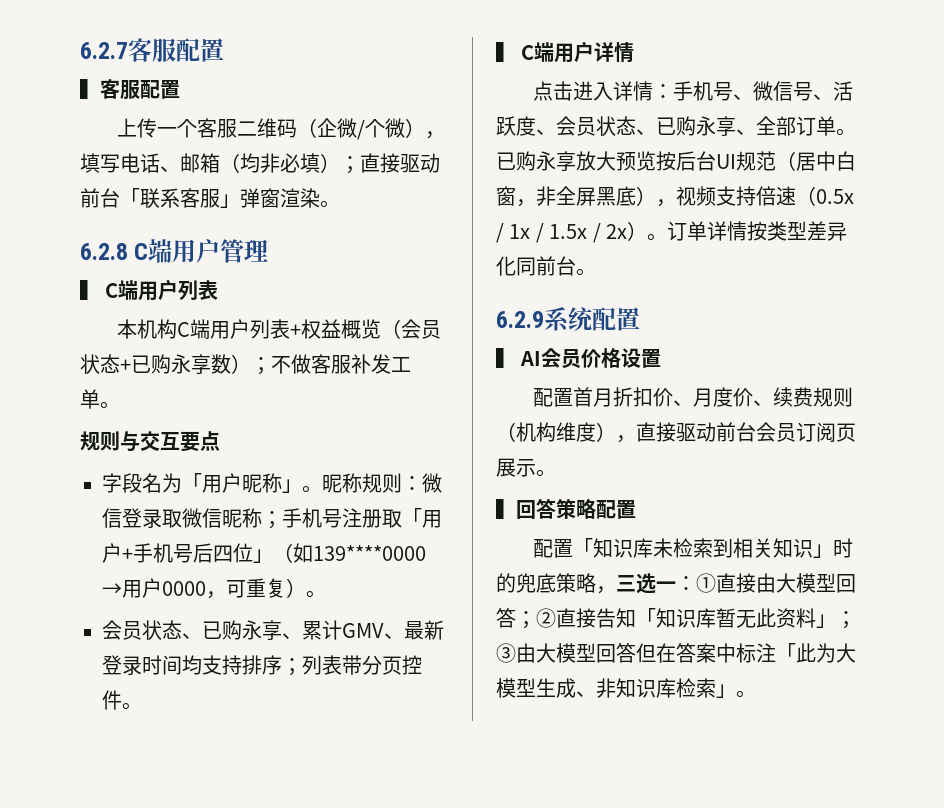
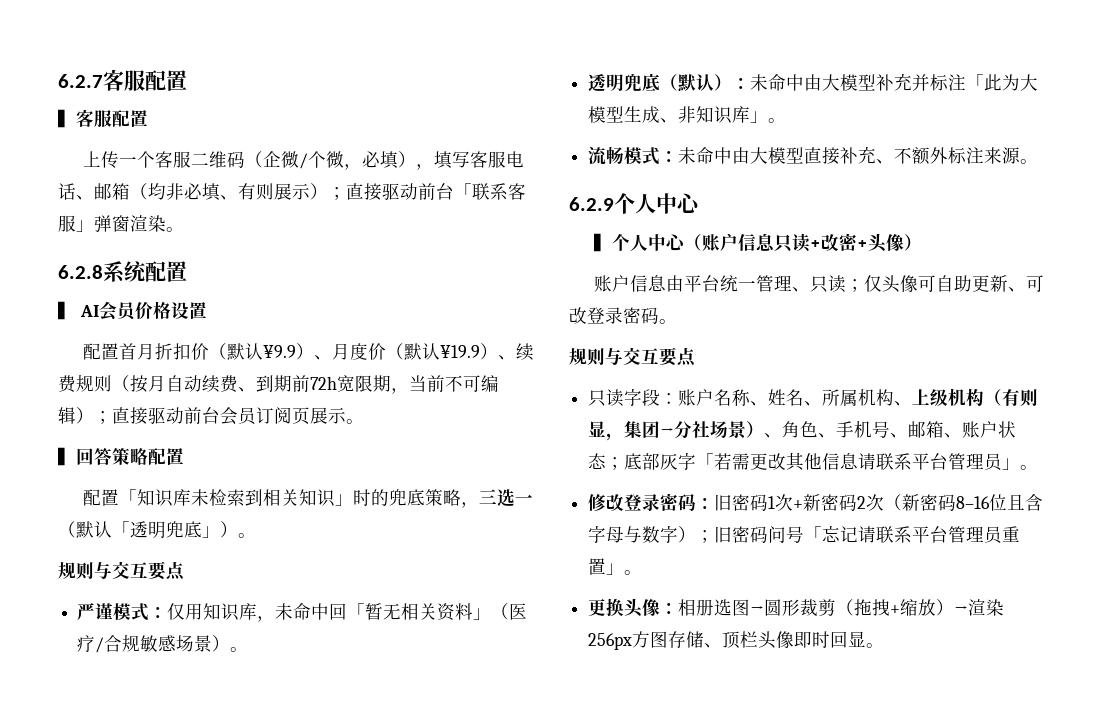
(406, 128) none -> [344,151,400,170] ，必填
(120, 163) none -> [470,151,507,168] 客服
(320, 163) none -> [220,183,310,200] 、有则展示
[134,239,269,263] [80,279,219,301] [117,319,442,339] [80,354,411,375] [80,389,120,409] [80,431,220,452] [102,473,442,493] [102,508,442,529] [102,543,426,563] [102,578,326,599] [102,620,444,641] [102,655,422,676] [102,690,142,710] [496,41,635,63] [533,81,854,101] [496,116,856,137] [496,151,856,172] [496,186,854,207] [496,221,847,243] [496,256,596,276] [496,311,544,328] C端用户管理 // ▍ C端用户列表 // 本机构C端用户列表+权益概览（会员状态+已购永享数）；不做客服补发工单。 // 规则与交互要点 // 字段名为「用户昵称」。昵称规则：微信登录取微信昵称；手机号注册取「用户+手机号后四位」（如139****0000 →用户0000，可重复）。 // 会员状态、已购永享、累计GMV、最新登录时间均支持排序；列表带分页控件。 // ▍ C端用户详情 // 点击进入详情：手机号、微信号、活跃度、会员状态、已购永享、全部订单。已购永享放大预览按后台UI规范（居中白窗，非全屏黑底），视频支持倍速（0.5x / 1x / 1.5x / 2x）。订单详情按类型差异化同前台。 // 6.2.9 -> (103, 272) none
[673,387,854,407] [496,422,636,443] 、月度价、续费规则（机构维度）， -> [209,343,535,361] [58,374,499,394] [58,407,112,424] （默认¥9.9）、月度价（默认¥19.9）、续费规则（按月自动续费、到期前72h宽限期，当前不可编辑）；
[676,573,856,593] [496,608,856,629] [496,643,736,663] ：①直接由大模型回答；②直接告知「知识库暂无此资料」；③由大模型回答但在答案中 -> [58,521,256,539] [58,561,185,581] [77,603,528,622] [77,634,249,653] [588,73,931,92] （默认「透明兜底」）。 // 规则与交互要点 // 严谨模式：仅用知识库，未命中回「暂无相关资料」（医疗/合规敏感场景）。 // 透明兜底（默认）：未命中由大模型补充并
[676,678,756,698] 检索」。 -> [750,111,787,123] [588,146,1039,165] [569,193,701,214] [594,233,923,252] [594,275,1045,293] [569,307,677,324] [569,347,696,367] [588,388,1039,407] [588,420,1017,441] [588,452,1039,471] [588,493,1044,512] [588,525,1021,544] [588,558,643,575] [588,598,1005,617] [588,631,885,650] 」。 // 流畅模式：未命中由大模型直接补充、不额外标注来源。 // 6.2.9个人中心 // ▍个人中心（账户信息只读+改密+头像） // 账户信息由平台统一管理、只读；仅头像可自助更新、可改登录密码。 // 规则与交互要点 // 只读字段：账户名称、姓名、所属机构、上级机构（有则显，集团→分社场景）、角色、手机号、邮箱、账户状态；底部灰字「若需更改其他信息请联系平台管理员」。 // 修改登录密码：旧密码1次+新密码2次（新密码8–16位且含字母与数字）；旧密码问号「忘记请联系平台管理员重置」。 // 更换头像：相册选图→圆形裁剪（拖拽+缩放）→渲染256px方图存储、顶栏头像即时回显。

